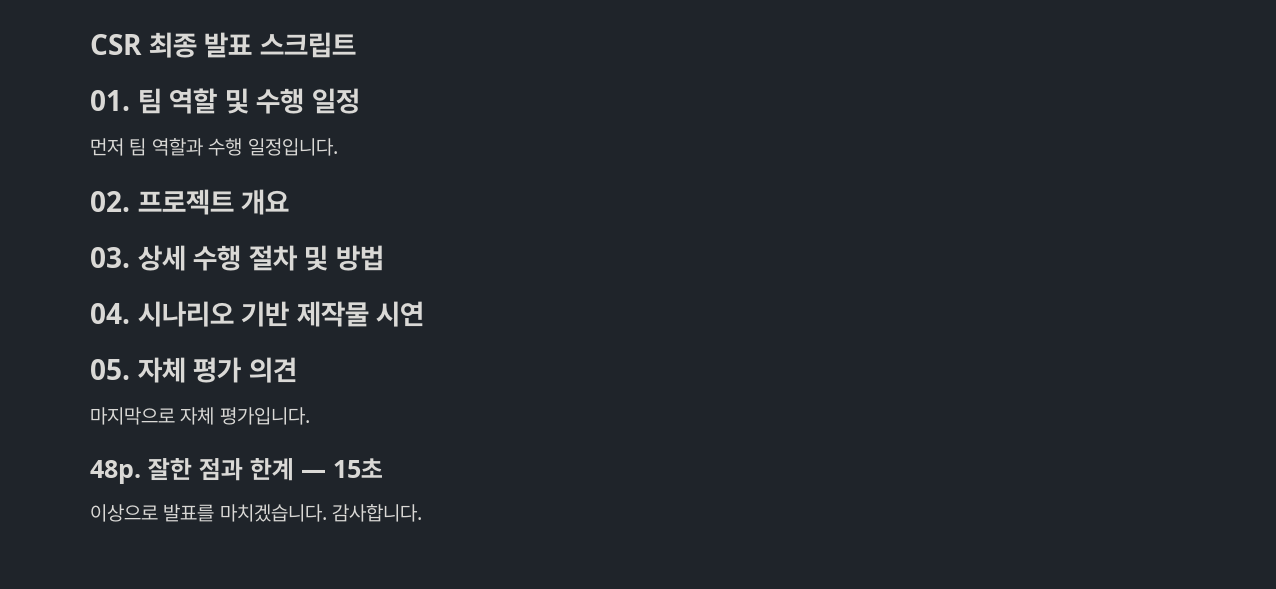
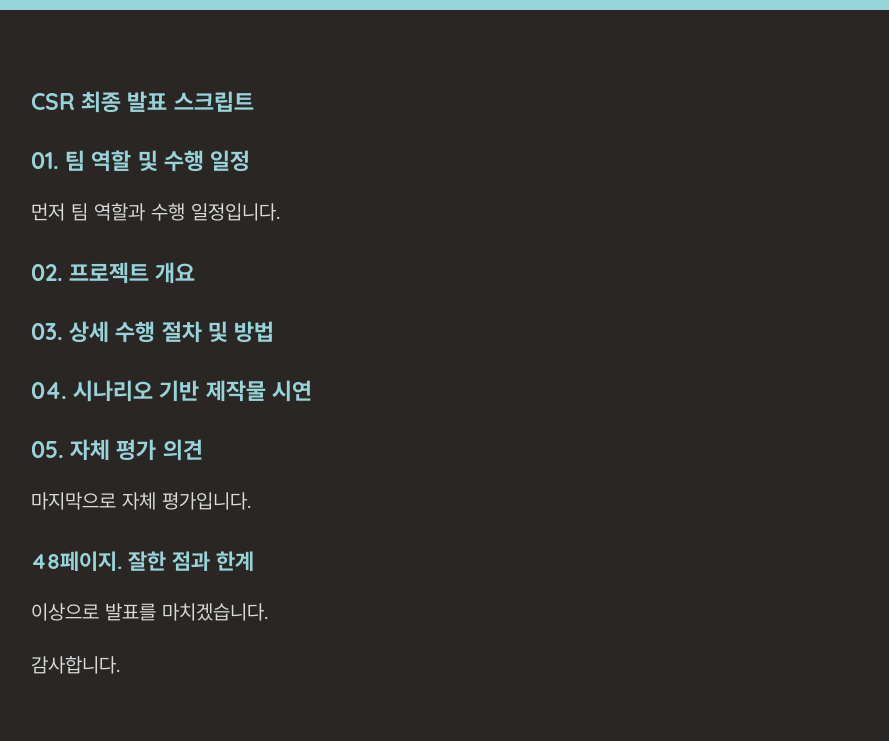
[90,460,141,484] 48p. -> [31,551,122,572] 48페이지.
[301,458,383,478] — 15초 -> (254, 561) none
(327, 513) none -> (268, 612) //

